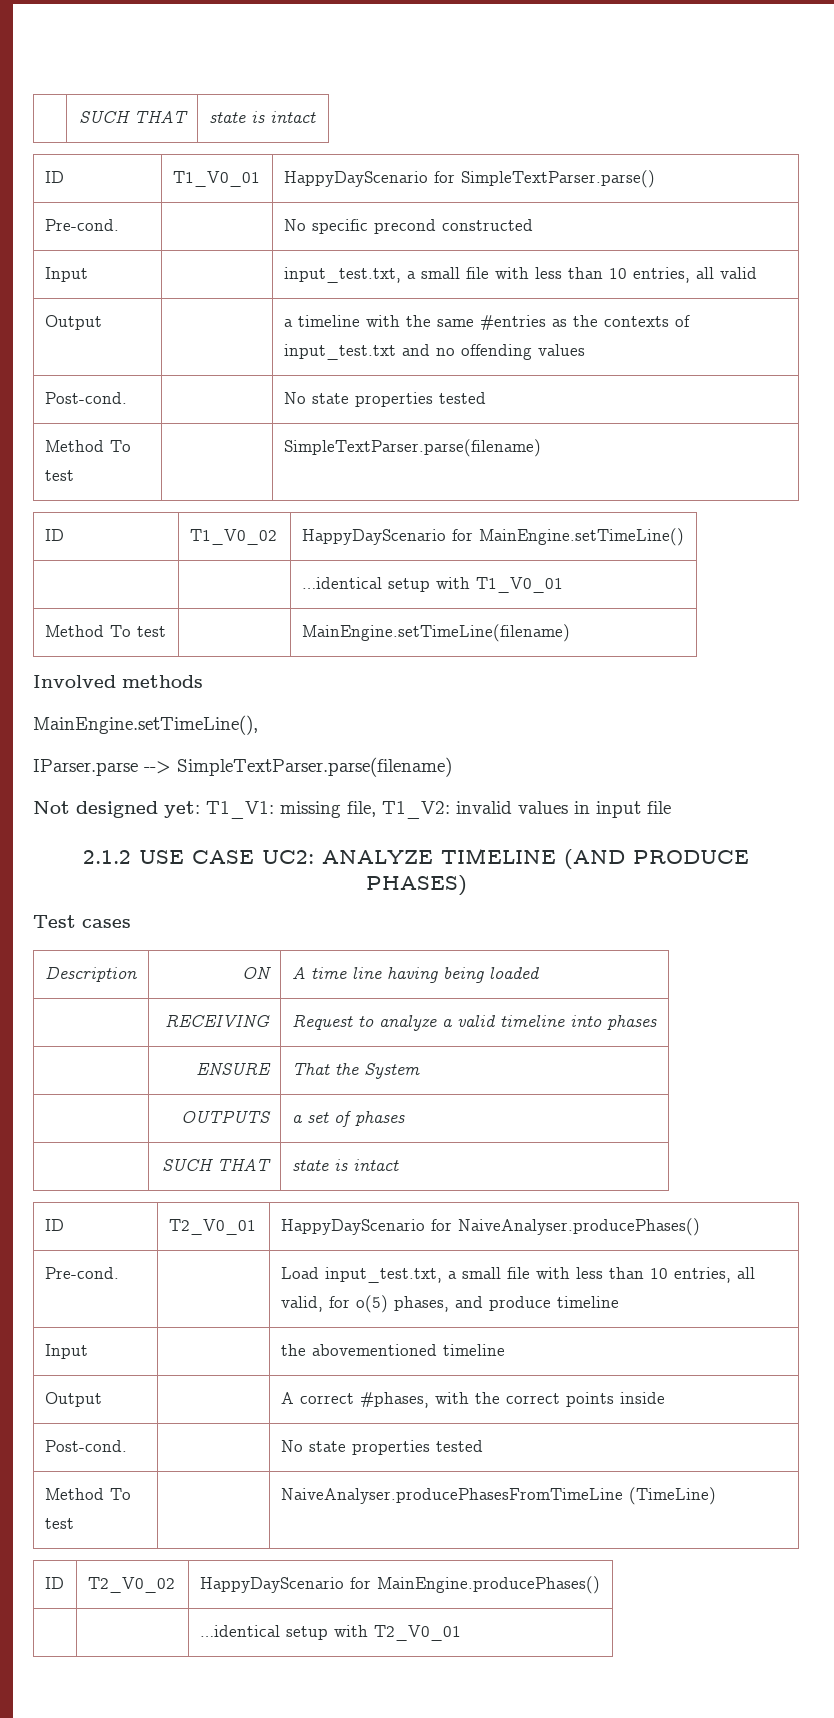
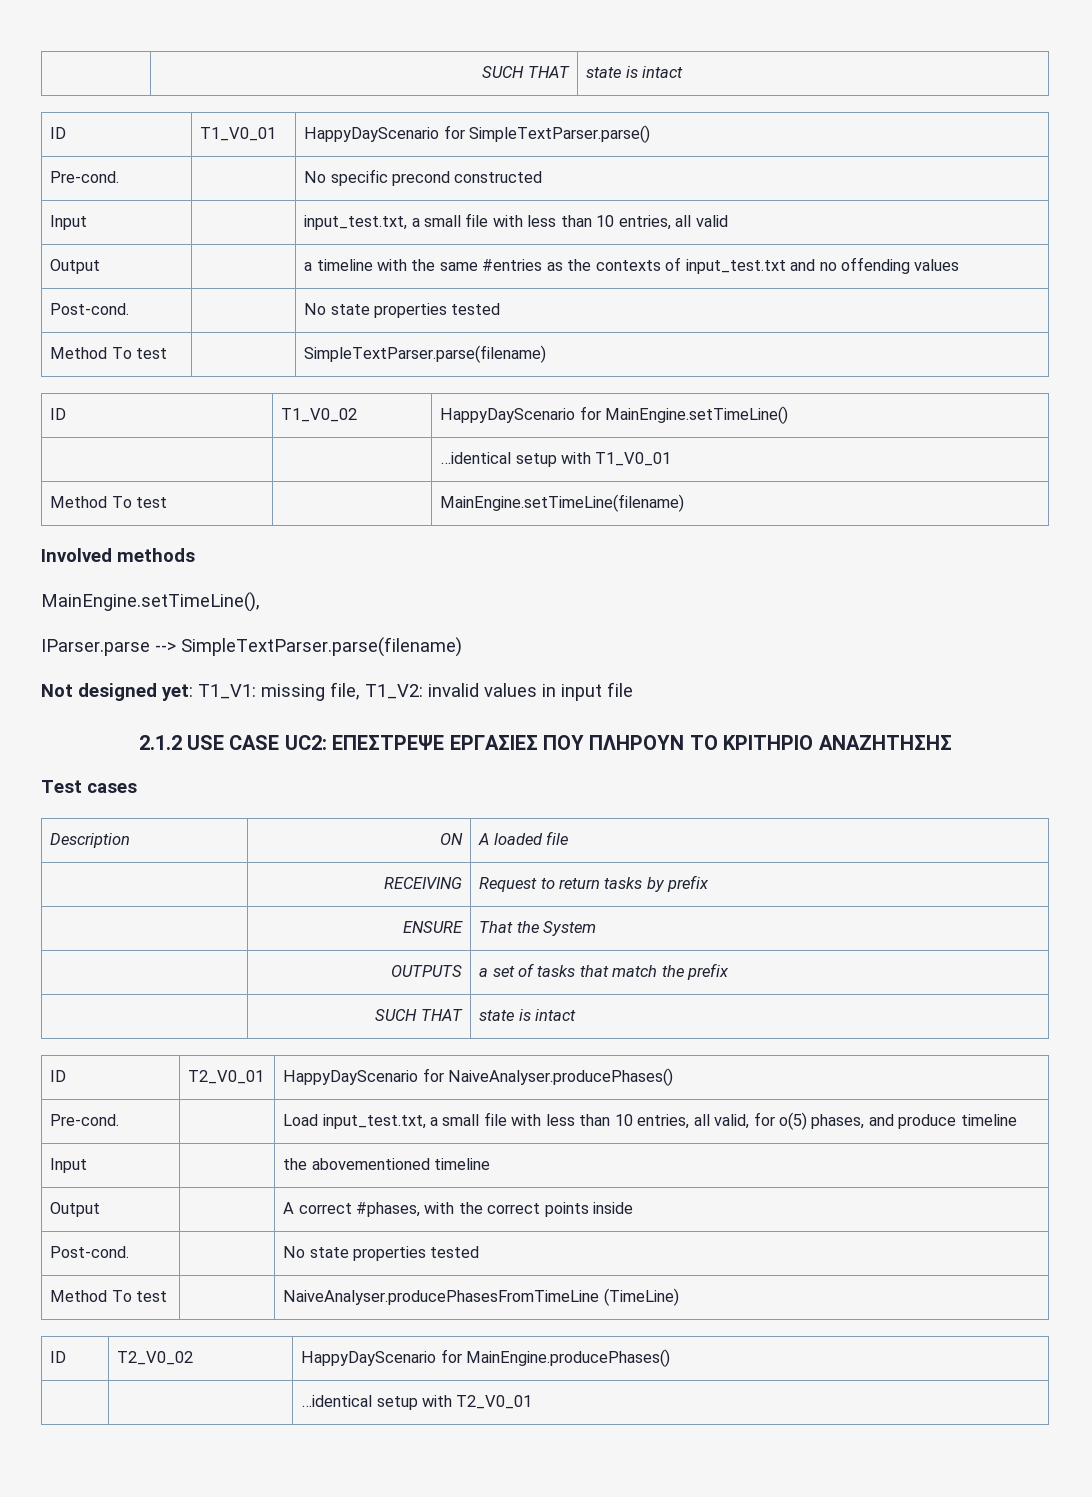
[322,848,749,869] [365,875,467,896] ANALYZE TIMELINE (AND PRODUCE PHASES) -> [332,735,952,750] ΕΠΕΣΤΡΕΨΕ ΕΡΓΑΣΙΕΣ ΠΟΥ ΠΛΗΡΟΥΝ ΤΟ ΚΡΙΤΗΡΙΟ ΑΝΑΖΗΤΗΣΗΣ
[310,967,484,983] time line having being -> (490, 839) none
(540, 973) none -> [545,831,568,845] file
[378,1015,657,1031] analyze a valid timeline into phases -> [558,875,710,892] return tasks by prefix
[354,1111,405,1126] phases -> [537,963,730,980] tasks that match the prefix

